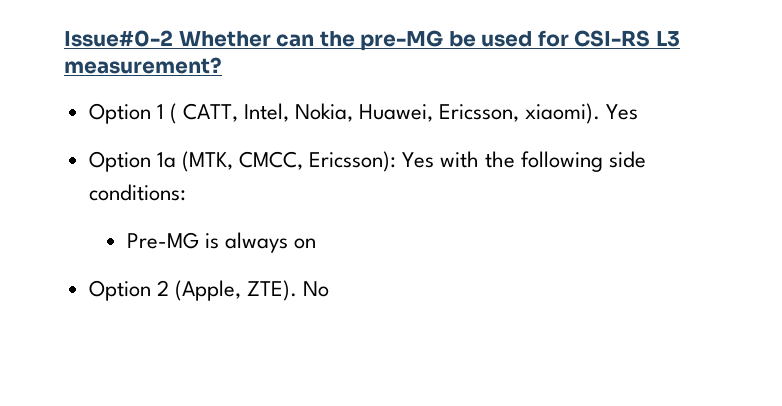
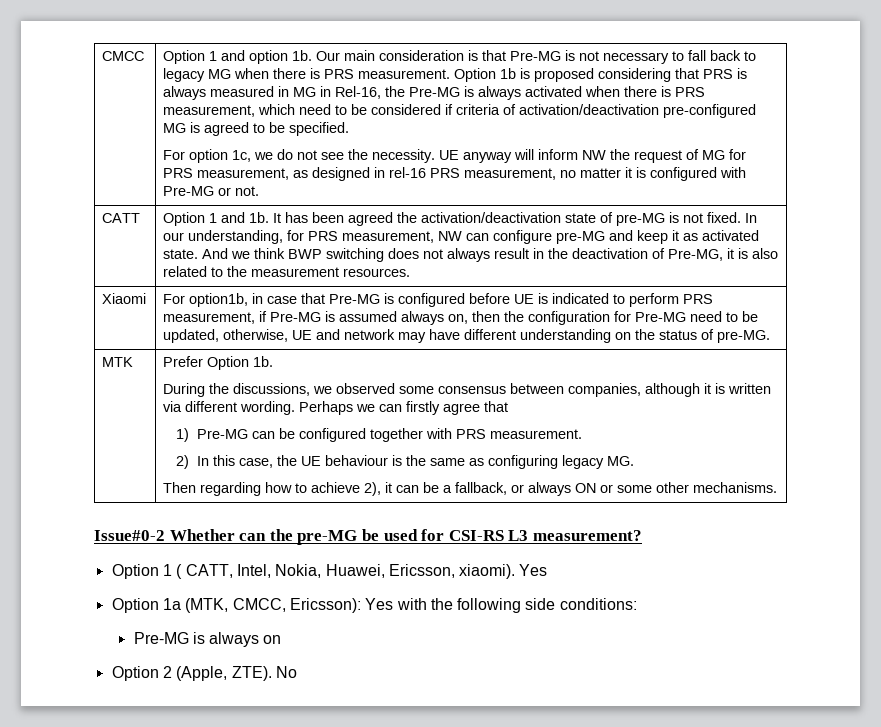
(64, 38) none -> [102,51,145,61] [163,50,757,64] [163,68,748,82] [163,86,706,100] [163,104,757,118] [163,122,350,136] [163,149,747,163] [163,167,747,181] [163,186,260,196] [102,213,141,223] [163,212,758,226] [163,230,760,244] [163,248,779,262] [163,266,411,277] [102,293,147,304] [163,293,714,307] [163,311,759,325] [163,329,771,343] [102,357,134,367] [163,356,274,370] [163,383,772,397] [163,401,509,415] [176,428,582,442] [176,455,634,469] [163,482,778,496] CMCC | Option 1 and option 1b. Our main consideration is that Pre-MG is not necessary to fall back to legacy MG when there is PRS measurement. Option 1b is proposed considering that PRS is always measured in MG in Rel-16, the Pre-MG is always activated when there is PRS measurement, which need to be considered if criteria of activation/deactivation pre-configured MG is agreed to be specified. // For option 1c, we do not see the necessity. UE anyway will inform NW the request of MG for PRS measurement, as designed in rel-16 PRS measurement, no matter it is configured with Pre-MG or not. // CATT | Option 1 and 1b. It has been agreed the activation/deactivation state of pre-MG is not fixed. In our understanding, for PRS measurement, NW can configure pre-MG and keep it as activated state. And we think BWP switching does not always result in the deactivation of Pre-MG, it is also related to the measurement resources. // Xiaomi | For option1b, in case that Pre-MG is configured before UE is indicated to perform PRS measurement, if Pre-MG is assumed always on, then the configuration for Pre-MG need to be updated, otherwise, UE and network may have different understanding on the status of pre-MG. // MTK | Prefer Option 1b. // During the discussions, we observed some consensus between companies, although it is written via different wording. Perhaps we can firstly agree that // 1) Pre-MG can be configured together with PRS measurement. // 2) In this case, the UE behaviour is the same as configuring legacy MG. // Then regarding how to achieve 2), it can be a fallback, or always ON or some other mechanisms. //

